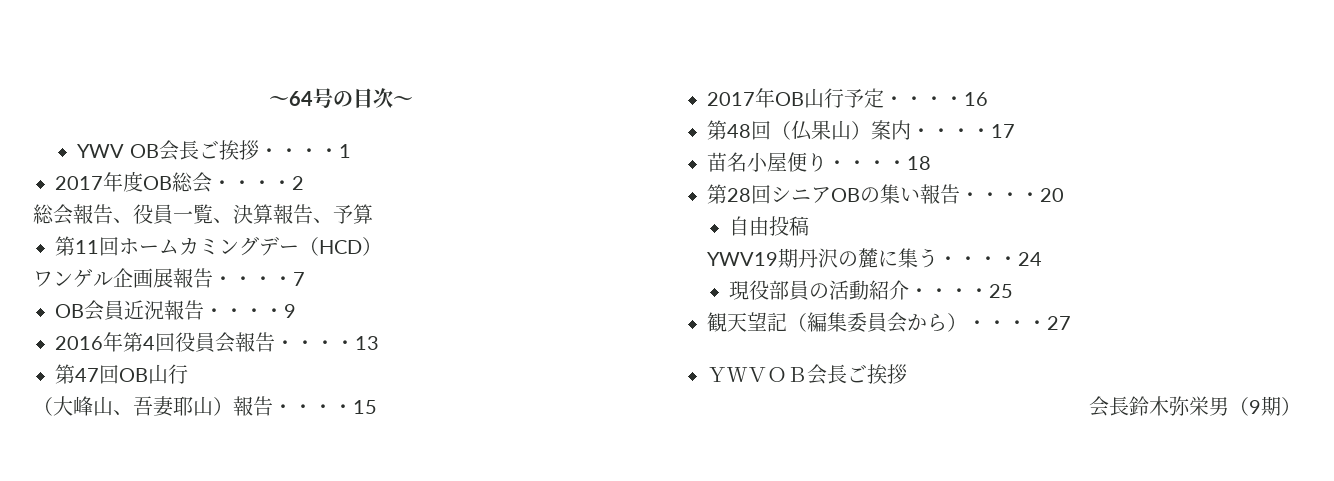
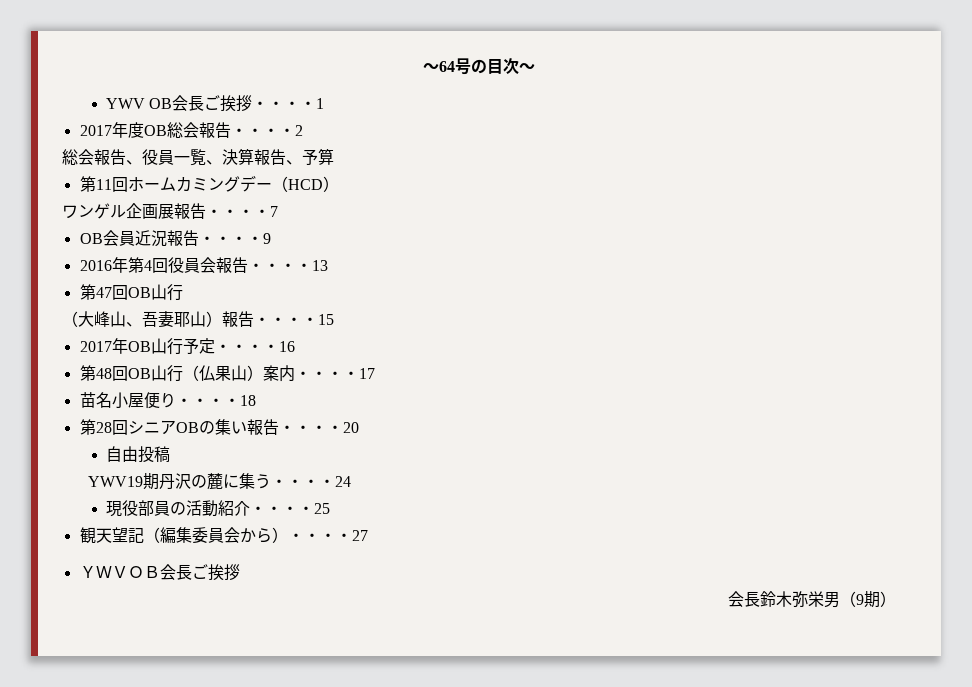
(212, 182) none -> [198,122,231,138] 報告
(771, 130) none -> [127,365,183,382] OB山行

